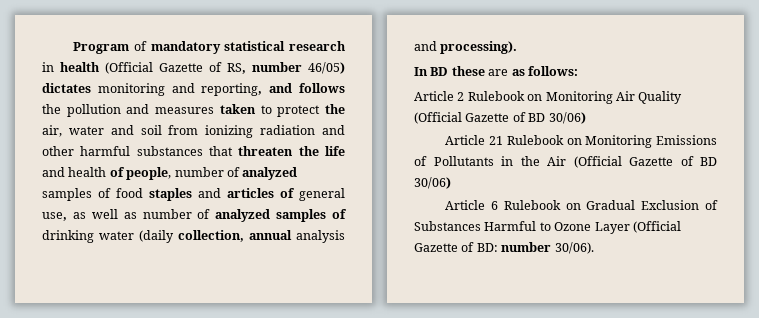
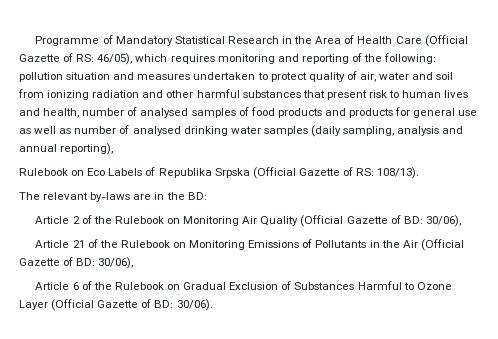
[73,41,346,54] [42,62,345,74] [42,83,345,96] [42,104,121,117] Program of mandatory statistical research in health (Official Gazette of RS, number 46/05) dictates monitoring and reporting, and follows the pollution -> [35,35,468,47] [19,53,437,65] [19,72,111,82] Programme of Mandatory Statistical Research in the Area of Health Care (Official Gazette of RS: 46/05), which requires monitoring and reporting of the following: pollution situation
[219,104,256,114] taken -> [193,72,256,80] undertaken
[325,104,346,114] the -> [308,71,357,82] quality of
[238,146,345,156] [42,167,298,180] threaten the life and health of people, number of analyzed -> [326,90,469,100] [19,107,189,118] present risk to human lives and health, number of analysed
[149,188,345,201] [42,212,67,221] staples and articles of general use, -> [277,107,478,118] products and products for general use
[215,209,347,222] [42,230,345,243] [414,41,518,54] [414,66,578,76] analyzed samples of drinking water (daily collection, annual analysis and processing). // In BD these are as follows: -> [132,125,464,137] [19,143,114,155] [19,167,420,179] [19,192,207,202] analysed drinking water samples (daily sampling, analysis and annual reporting), // Rulebook on Eco Labels of Republika Srpska (Official Gazette of RS: 108/13). // The relevant by-laws are in the BD:
(465, 96) none -> [81,215,112,224] of the
[528,112,586,124] BD 30/06) -> [403,215,461,227] BD: 30/06),
(504, 140) none -> [87,239,118,248] of the
[700,157,717,166] [414,177,451,189] BD 30/06) -> [76,257,134,269] BD: 30/06),
(499, 205) none -> [81,281,112,290] of the
[501,242,552,252] number -> (174, 304) none

